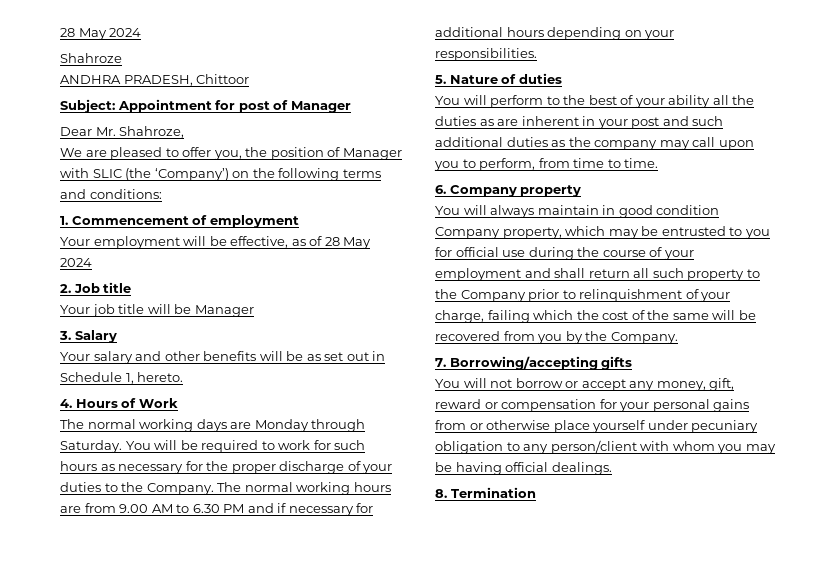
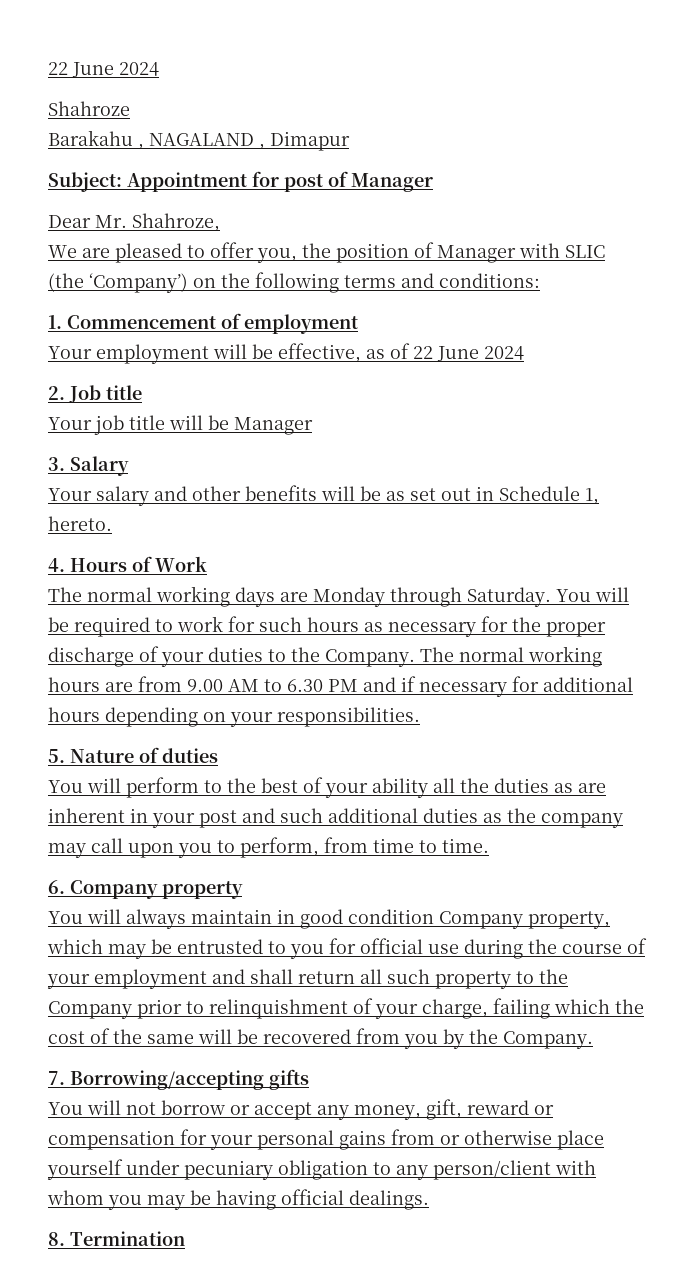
[60,28,107,40] 28 May -> [48,62,114,78] 22 June
[60,74,250,86] ANDHRA PRADESH, Chittoor -> [48,130,350,151] Barakahu , NAGALAND , Dimapur
[324,237,372,249] 28 May -> [413,346,479,362] 22 June

